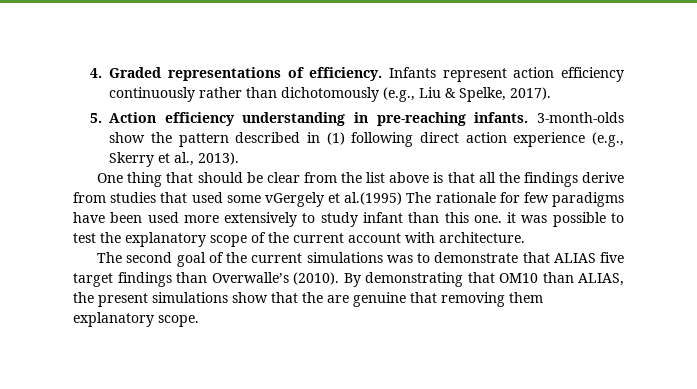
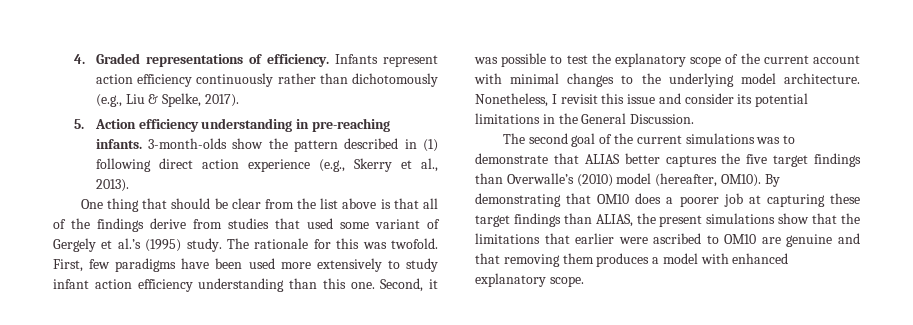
(496, 177) none -> [53,219,66,229] of
[264,192,520,207] vGergely et al.(1995) The rationale for -> [375,219,440,229] [53,238,438,252] [53,259,83,272] variant of Gergely et al.’s (1995) study. The rationale for this was twofold. First,
(403, 217) none -> [94,278,285,292] action efficiency understanding
(502, 219) none -> [380,278,424,292] Second,
[439,232,525,243] architecture. -> [510,73,860,87] [475,93,809,107] [475,113,695,124] minimal changes to the underlying model architecture. Nonetheless, I revisit this issue and consider its potential limitations in the General Discussion.
(596, 258) none -> [624,153,741,167] better captures the
[293,272,538,287] (2010). By demonstrating that OM10 -> [576,173,780,187] [475,193,860,207] [475,213,561,227] (2010) model (hereafter, OM10). By demonstrating that OM10 does a poorer job at capturing these target findings
(323, 297) none -> [475,233,757,244] limitations that earlier were ascribed to OM10
(406, 299) none -> [838,233,860,244] and
(543, 297) none -> [596,253,789,267] produces a model with enhanced

